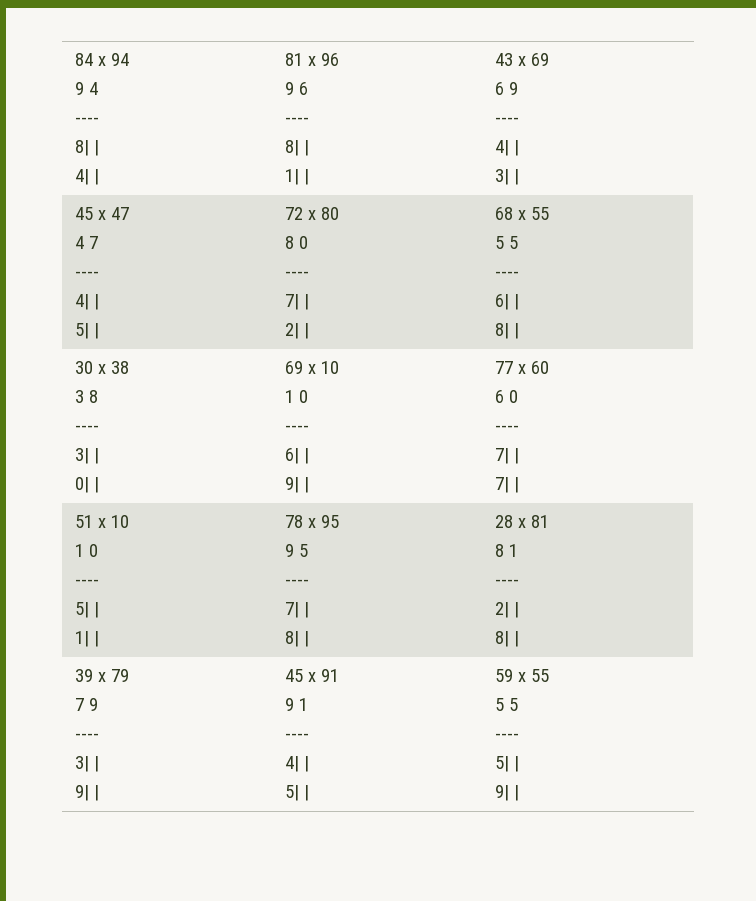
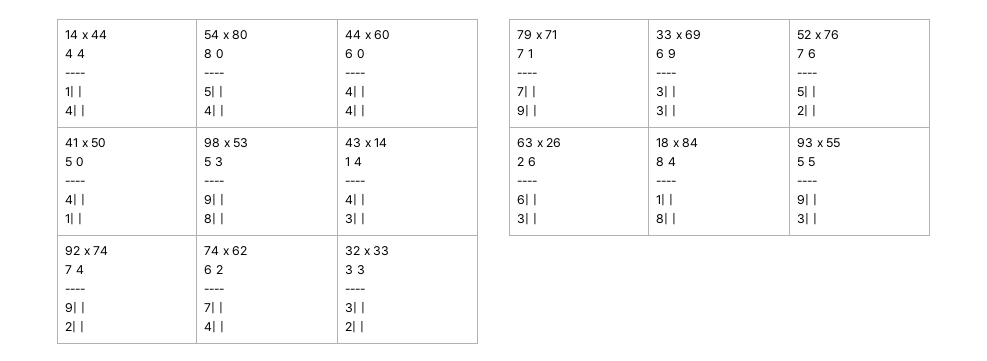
[75,53,130,66] [75,82,99,95] [75,117,100,124] [75,140,100,156] [75,169,100,185] [285,53,340,66] [285,82,309,95] [285,117,310,124] [285,140,310,156] [285,169,300,185] 84 x 94 // 9 4 // ---- // 8| | // 4| | | 81 x 96 // 9 6 // ---- // 8| | // 1| -> [65,30,108,39] [65,49,85,58] [65,72,86,77] [65,85,82,98] [65,104,85,117] [204,30,248,40] [204,49,223,59] [204,72,225,77] [204,85,223,98] [204,104,224,117] [345,30,390,40] [345,49,364,59] [345,72,366,77] [345,85,365,98] [345,104,365,117] [65,138,106,148] [65,157,83,167] [65,180,86,185] [65,193,85,206] [65,212,82,225] [204,138,249,148] [204,157,223,167] [204,180,225,185] [204,193,224,206] [204,212,217,225] 14 x 44 // 4 4 // ---- // 1| | // 4| | | 54 x 80 // 8 0 // ---- // 5| | // 4| | | 44 x 60 // 6 0 // ---- // 4| | // 4| | // 41 x 50 // 5 0 // ---- // 4| | // 1| | | 98 x 53 // 5 3 // ---- // 9| | // 8|
[531,53,550,66] [495,82,519,95] 69 // 6 9 -> [374,138,388,147] [345,157,362,166] 14 // 1 4
[75,207,130,220] [75,236,99,249] [75,271,100,278] [75,294,100,310] [75,323,100,339] [285,207,340,220] [285,236,309,249] [285,271,310,278] [285,294,310,310] [285,323,310,339] [495,207,550,220] [495,236,519,249] [495,271,520,278] [495,294,520,310] [495,323,520,339] [75,361,130,374] [75,390,99,403] [75,425,100,432] [75,448,100,464] [75,477,100,493] [285,361,340,374] [285,390,309,403] [285,425,310,432] [285,448,310,464] [285,477,310,493] [495,361,550,374] [495,390,519,403] [495,425,520,432] [495,448,520,464] [495,477,520,493] [75,515,130,528] [75,544,99,557] [75,579,100,586] [75,602,100,618] [75,631,100,647] [285,515,340,528] [285,544,309,557] [285,579,310,586] [285,602,310,618] [285,631,310,647] [495,515,550,528] [495,544,519,557] [495,579,520,586] [495,602,520,618] [495,631,520,647] [75,669,130,682] [75,698,99,711] [75,733,100,740] [75,756,100,772] [75,785,100,801] [285,669,340,682] [285,698,309,711] [285,733,310,740] [285,756,310,772] [285,785,310,801] [495,669,550,682] [495,698,519,711] [495,733,520,740] [495,756,520,772] [495,785,510,801] 45 x 47 // 4 7 // ---- // 4| | // 5| | | 72 x 80 // 8 0 // ---- // 7| | // 2| | | 68 x 55 // 5 5 // ---- // 6| | // 8| | // 30 x 38 // 3 8 // ---- // 3| | // 0| | | 69 x 10 // 1 0 // ---- // 6| | // 9| | | 77 x 60 // 6 0 // ---- // 7| | // 7| | // 51 x 10 // 1 0 // ---- // 5| | // 1| | | 78 x 95 // 9 5 // ---- // 7| | // 8| | | 28 x 81 // 8 1 // ---- // 2| | // 8| | // 39 x 79 // 7 9 // ---- // 3| | // 9| | | 45 x 91 // 9 1 // ---- // 4| | // 5| | | 59 x 55 // 5 5 // ---- // 5| | // 9| -> [65,246,109,256] [65,265,84,274] [65,288,86,293] [65,301,85,314] [65,320,84,333] [204,246,248,256] [204,265,223,275] [204,288,225,293] [204,301,223,314] [204,320,224,333] [345,246,390,256] [345,265,365,275] [345,288,366,293] [345,301,365,314] [345,320,364,333] [517,30,558,40] [517,49,533,58] [517,72,538,77] [517,85,536,98] [517,104,537,117] [656,30,702,40] [656,49,676,59] [656,72,677,77] [656,85,676,98] [656,104,676,117] [797,30,840,40] [797,49,816,59] [797,72,818,77] [797,85,816,98] [797,104,816,117] [517,138,562,148] [517,157,536,167] [517,180,538,185] [517,193,537,206] [517,212,537,225] [656,138,699,148] [656,157,676,167] [656,180,677,185] [656,193,673,206] [656,212,676,225] [797,138,841,148] [797,157,815,167] [797,180,818,185] [797,193,817,206] [797,212,810,225] 92 x 74 // 7 4 // ---- // 9| | // 2| | | 74 x 62 // 6 2 // ---- // 7| | // 4| | | 32 x 33 // 3 3 // ---- // 3| | // 2| | // 79 x 71 // 7 1 // ---- // 7| | // 9| | | 33 x 69 // 6 9 // ---- // 3| | // 3| | | 52 x 76 // 7 6 // ---- // 5| | // 2| | // 63 x 26 // 2 6 // ---- // 6| | // 3| | | 18 x 84 // 8 4 // ---- // 1| | // 8| | | 93 x 55 // 5 5 // ---- // 9| | // 3|

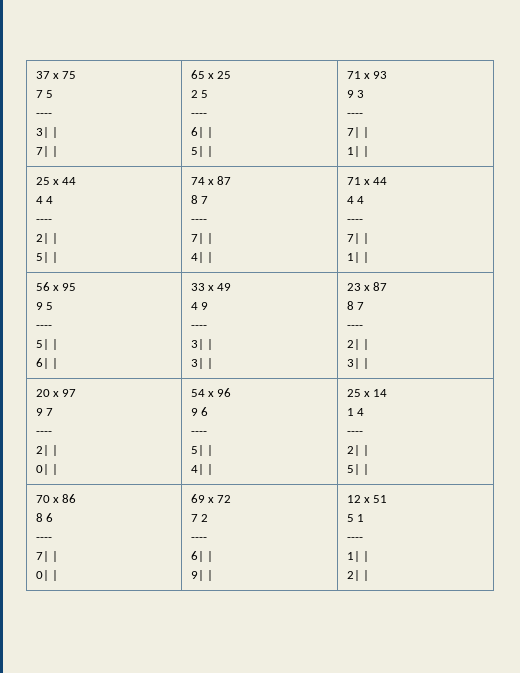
[65,30,108,39] [65,49,85,58] [65,72,86,77] [65,85,82,98] [65,104,85,117] [204,30,248,40] [204,49,223,59] [204,72,225,77] [204,85,223,98] [204,104,224,117] [345,30,390,40] [345,49,364,59] [345,72,366,77] [345,85,365,98] [345,104,365,117] [65,138,106,148] [65,157,83,167] [65,180,86,185] [65,193,85,206] [65,212,82,225] [204,138,249,148] [204,157,223,167] [204,180,225,185] [204,193,224,206] [204,212,224,225] [345,138,388,148] [345,157,362,166] [345,180,366,185] [345,193,365,206] [345,212,365,225] [65,246,109,256] [65,265,84,274] [65,288,86,293] [65,301,85,314] [65,320,77,333] 14 x 44 // 4 4 // ---- // 1| | // 4| | | 54 x 80 // 8 0 // ---- // 5| | // 4| | | 44 x 60 // 6 0 // ---- // 4| | // 4| | // 41 x 50 // 5 0 // ---- // 4| | // 1| | | 98 x 53 // 5 3 // ---- // 9| | // 8| | | 43 x 14 // 1 4 // ---- // 4| | // 3| | // 92 x 74 // 7 4 // ---- // 9| | // 2| -> [35,71,77,79] [35,90,54,98] [35,113,52,117] [35,127,59,138] [35,146,59,157] [190,70,232,79] [190,90,209,98] [190,113,207,117] [190,127,214,138] [190,146,214,157] [346,71,388,79] [346,90,365,98] [346,113,363,117] [346,127,370,138] [346,146,370,157] [35,177,77,185] [35,196,54,204] [35,219,52,223] [35,233,59,244] [35,252,49,263] 37 x 75 // 7 5 // ---- // 3| | // 7| | | 65 x 25 // 2 5 // ---- // 6| | // 5| | | 71 x 93 // 9 3 // ---- // 7| | // 1| | // 25 x 44 // 4 4 // ---- // 2| | // 5|
[232,246,248,256] [204,265,223,275] 62 // 6 2 -> [217,176,232,185] [190,195,209,204] 87 // 8 7
[345,246,390,256] [345,265,365,275] [345,288,366,293] [345,301,365,314] [345,320,364,333] [517,30,558,40] [517,49,533,58] [517,72,538,77] [517,85,536,98] [517,104,530,117] 32 x 33 // 3 3 // ---- // 3| | // 2| | // 79 x 71 // 7 1 // ---- // 7| | // 9| -> [346,177,388,185] [346,196,365,204] [346,219,363,223] [346,233,370,244] [346,252,370,263] [35,282,77,291] [35,302,54,310] [35,325,52,329] [35,339,59,350] [35,358,49,369] 71 x 44 // 4 4 // ---- // 7| | // 1| | // 56 x 95 // 9 5 // ---- // 5| | // 6|
[685,30,702,40] [656,49,665,59] 69 // 6 -> [217,283,232,291] [190,302,198,310] 49 // 4
[797,30,840,40] [797,49,816,59] [797,72,818,77] [797,85,816,98] [797,104,816,117] [517,138,562,148] [517,157,536,167] [517,180,538,185] [517,193,537,206] [517,212,537,225] [656,138,699,148] [656,157,676,167] [656,180,677,185] [656,193,673,206] [656,212,676,225] [797,138,841,148] [797,157,815,167] [797,180,818,185] [797,193,817,206] [797,212,817,225] 52 x 76 // 7 6 // ---- // 5| | // 2| | // 63 x 26 // 2 6 // ---- // 6| | // 3| | | 18 x 84 // 8 4 // ---- // 1| | // 8| | | 93 x 55 // 5 5 // ---- // 9| | // 3| | -> [346,282,388,291] [346,301,365,310] [346,325,363,329] [346,339,370,350] [346,358,370,369] [35,389,77,397] [35,408,54,416] [35,431,52,435] [35,445,59,456] [35,464,59,475] [190,388,232,397] [190,407,209,416] [190,431,207,435] [190,445,214,456] [190,464,214,475] [346,389,388,397] [346,408,365,416] [346,431,363,435] [346,445,370,456] [346,464,370,475] [35,494,77,503] [35,513,54,522] [35,537,52,541] [35,551,59,562] [35,570,59,581] [190,494,232,503] [190,514,209,522] [190,537,207,541] [190,551,214,562] [190,570,214,581] [346,495,388,503] [346,514,365,522] [346,537,363,541] [346,551,370,562] [346,570,370,581] 23 x 87 // 8 7 // ---- // 2| | // 3| | // 20 x 97 // 9 7 // ---- // 2| | // 0| | | 54 x 96 // 9 6 // ---- // 5| | // 4| | | 25 x 14 // 1 4 // ---- // 2| | // 5| | // 70 x 86 // 8 6 // ---- // 7| | // 0| | | 69 x 72 // 7 2 // ---- // 6| | // 9| | | 12 x 51 // 5 1 // ---- // 1| | // 2| |

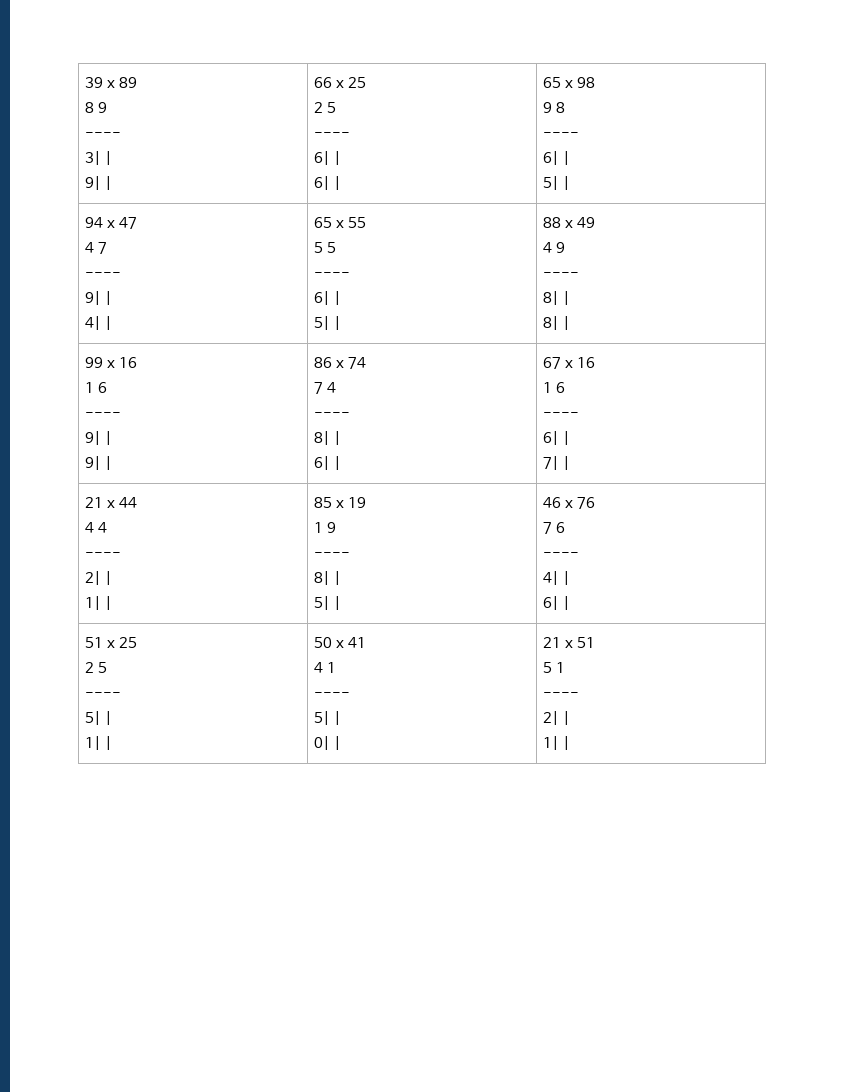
[35,71,77,79] [35,90,54,98] [35,113,52,117] [35,127,59,138] [35,146,59,157] [190,70,205,79] 37 x 75 // 7 5 // ---- // 3| | // 7| | | 65 -> [85,77,138,88] [85,102,108,113] [85,132,122,138] [85,151,113,165] [85,176,113,190] [314,77,333,88] 39 x 89 // 8 9 // ---- // 3| | // 9| | | 66
[190,146,214,157] [346,71,388,79] [346,90,365,98] [346,113,363,117] [346,127,370,138] [346,146,370,157] [35,177,50,185] 5| | | 71 x 93 // 9 3 // ---- // 7| | // 1| | // 25 -> [314,176,342,190] [543,77,596,88] [543,102,566,113] [543,132,580,138] [543,151,571,165] [543,176,571,190] [85,217,138,229] [85,242,108,254] [85,272,122,278] [85,291,113,305] [85,316,113,330] [314,217,367,228] [314,242,337,253] [314,272,351,278] [314,291,342,305] [314,316,342,330] [543,217,596,228] [543,242,566,253] [543,272,580,278] [543,291,571,305] [543,316,571,330] [85,357,138,368] [85,382,108,393] [85,412,122,418] [85,431,113,445] [85,456,113,470] [314,357,367,369] [314,382,337,394] [314,412,351,418] [314,431,342,445] [314,456,342,470] [543,357,596,369] [543,382,566,393] [543,412,580,418] [543,431,571,445] [543,456,571,470] [85,497,104,508] 6| | | 65 x 98 // 9 8 // ---- // 6| | // 5| | // 94 x 47 // 4 7 // ---- // 9| | // 4| | | 65 x 55 // 5 5 // ---- // 6| | // 5| | | 88 x 49 // 4 9 // ---- // 8| | // 8| | // 99 x 16 // 1 6 // ---- // 9| | // 9| | | 86 x 74 // 7 4 // ---- // 8| | // 6| | | 67 x 16 // 1 6 // ---- // 6| | // 7| | // 21
[35,252,59,263] [190,176,232,185] [190,195,209,204] [190,219,207,223] [190,233,214,244] [190,252,214,263] [346,177,388,185] [346,196,365,204] [346,219,363,223] [346,233,370,244] [346,252,370,263] [35,282,77,291] [35,302,43,310] 5| | | 74 x 87 // 8 7 // ---- // 7| | // 4| | | 71 x 44 // 4 4 // ---- // 7| | // 1| | // 56 x 95 // 9 -> [85,596,113,610] [314,497,367,508] [314,522,337,533] [314,552,351,558] [314,571,342,585] [314,596,342,610] [543,497,596,509] [543,522,566,534] [543,552,580,558] [543,571,571,585] [543,596,571,610] [85,637,138,648] [85,662,95,673] 1| | | 85 x 19 // 1 9 // ---- // 8| | // 5| | | 46 x 76 // 7 6 // ---- // 4| | // 6| | // 51 x 25 // 2
[35,358,59,369] [190,283,232,291] [190,302,209,310] [190,325,207,329] [190,339,214,350] [190,358,214,369] [346,282,388,291] [346,301,365,310] [346,325,363,329] [346,339,370,350] [346,358,370,369] [35,389,77,397] [35,408,54,416] [35,431,52,435] [35,445,59,456] [35,464,59,475] [190,388,232,397] [190,407,209,416] [190,431,207,435] [190,445,214,456] [190,464,214,475] [346,389,388,397] [346,408,365,416] [346,431,363,435] [346,445,370,456] [346,464,370,475] [35,494,77,503] [35,513,54,522] [35,537,52,541] [35,551,59,562] [35,570,59,581] [190,494,232,503] [190,514,209,522] [190,537,207,541] [190,551,214,562] [190,570,214,581] [346,495,361,503] 6| | | 33 x 49 // 4 9 // ---- // 3| | // 3| | | 23 x 87 // 8 7 // ---- // 2| | // 3| | // 20 x 97 // 9 7 // ---- // 2| | // 0| | | 54 x 96 // 9 6 // ---- // 5| | // 4| | | 25 x 14 // 1 4 // ---- // 2| | // 5| | // 70 x 86 // 8 6 // ---- // 7| | // 0| | | 69 x 72 // 7 2 // ---- // 6| | // 9| | | 12 -> [85,736,113,750] [314,637,367,648] [314,662,337,673] [314,692,351,698] [314,711,342,725] [314,736,342,750] [543,637,562,648] 1| | | 50 x 41 // 4 1 // ---- // 5| | // 0| | | 21
[346,551,370,562] [346,570,370,581] // 1| | // 2| | -> [543,711,571,725] [543,736,571,750] // 2| | // 1| |

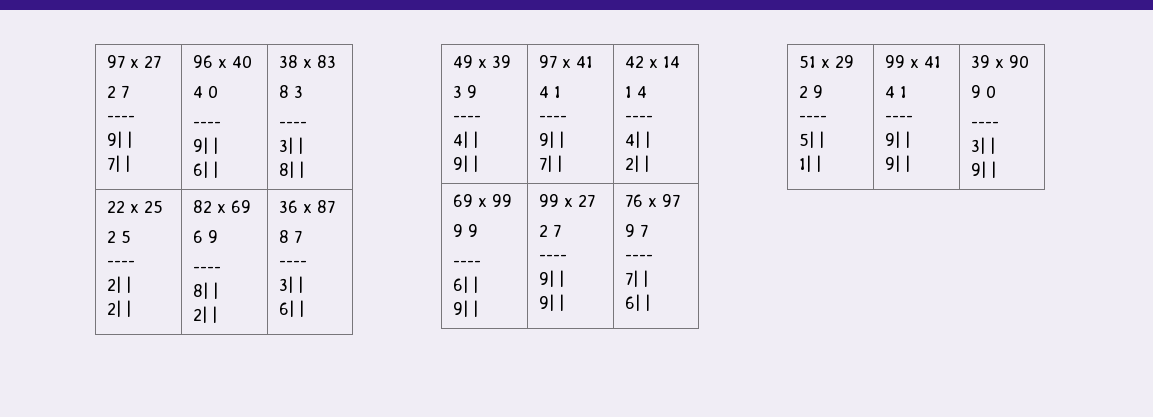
[85,77,138,88] [85,102,108,113] [85,132,122,138] [85,151,113,165] [85,176,113,190] [314,77,367,88] [314,102,337,113] [314,132,351,138] [314,151,342,165] [314,176,342,190] [543,77,596,88] [543,102,566,113] [543,132,580,138] [543,151,571,165] [543,176,571,190] [85,217,138,229] [85,242,108,254] [85,272,122,278] [85,291,113,305] [85,316,113,330] [314,217,367,228] [314,242,337,253] [314,272,351,278] [314,291,342,305] [314,316,342,330] [543,217,596,228] [543,242,566,253] [543,272,580,278] [543,291,571,305] [543,316,571,330] [85,357,138,368] [85,382,108,393] [85,412,122,418] [85,431,113,445] [85,456,113,470] [314,357,367,369] [314,382,337,394] [314,412,351,418] [314,431,342,445] [314,456,342,470] [543,357,596,369] [543,382,566,393] [543,412,580,418] [543,431,571,445] [543,456,571,470] [85,497,138,508] [85,522,108,533] [85,552,122,558] [85,571,113,585] [85,596,113,610] [314,497,367,508] [314,522,337,533] [314,552,351,558] [314,571,342,585] [314,596,342,610] [543,497,596,509] [543,522,566,534] [543,552,580,558] [543,571,560,585] 39 x 89 // 8 9 // ---- // 3| | // 9| | | 66 x 25 // 2 5 // ---- // 6| | // 6| | | 65 x 98 // 9 8 // ---- // 6| | // 5| | // 94 x 47 // 4 7 // ---- // 9| | // 4| | | 65 x 55 // 5 5 // ---- // 6| | // 5| | | 88 x 49 // 4 9 // ---- // 8| | // 8| | // 99 x 16 // 1 6 // ---- // 9| | // 9| | | 86 x 74 // 7 4 // ---- // 8| | // 6| | | 67 x 16 // 1 6 // ---- // 6| | // 7| | // 21 x 44 // 4 4 // ---- // 2| | // 1| | | 85 x 19 // 1 9 // ---- // 8| | // 5| | | 46 x 76 // 7 6 // ---- // 4| -> [107,55,162,68] [107,85,130,98] [107,115,136,122] [107,131,133,148] [107,155,131,172] [193,55,253,68] [193,85,219,98] [193,121,222,128] [193,137,219,154] [193,161,219,178] [279,55,337,68] [279,85,304,98] [279,121,308,128] [279,137,304,154] [279,161,305,178] [107,200,164,213] [107,230,132,243] [107,260,136,267] [107,276,132,293] [107,300,132,317] [193,200,252,213] [193,230,219,243] [193,266,222,273] [193,282,219,299] [193,306,218,323] [279,200,336,213] [279,230,303,243] [279,260,308,267] [279,276,304,293] [279,300,305,317] [453,55,512,68] [453,85,478,98] [453,115,482,122] [453,131,479,148] [453,155,479,172] [539,55,594,68] [539,86,562,98] [539,115,568,122] [539,131,565,148] [539,155,563,172] [625,55,681,68] [625,86,648,98] [625,115,654,122] [625,131,651,148] [625,155,650,172] [453,194,513,207] [453,224,479,237] [453,260,482,267] [453,276,479,293] [453,300,479,317] [539,194,596,207] [539,224,562,237] [539,254,568,261] [539,270,565,287] [539,294,565,311] [625,194,681,207] [625,224,649,237] [625,254,654,261] [625,270,639,287] 97 x 27 // 2 7 // ---- // 9| | // 7| | | 96 x 40 // 4 0 // ---- // 9| | // 6| | | 38 x 83 // 8 3 // ---- // 3| | // 8| | // 22 x 25 // 2 5 // ---- // 2| | // 2| | | 82 x 69 // 6 9 // ---- // 8| | // 2| | | 36 x 87 // 8 7 // ---- // 3| | // 6| | // 49 x 39 // 3 9 // ---- // 4| | // 9| | | 97 x 41 // 4 1 // ---- // 9| | // 7| | | 42 x 14 // 1 4 // ---- // 4| | // 2| | // 69 x 99 // 9 9 // ---- // 6| | // 9| | | 99 x 27 // 2 7 // ---- // 9| | // 9| | | 76 x 97 // 9 7 // ---- // 7|
[119,637,138,648] [85,662,108,673] 25 // 2 5 -> [835,55,855,68] [799,85,824,98] 29 // 2 9
[314,637,367,648] [314,662,337,673] [314,692,351,698] [314,711,342,725] [314,736,342,750] [543,637,596,648] [543,662,566,673] [543,692,580,698] [543,711,571,725] [543,736,560,750] 50 x 41 // 4 1 // ---- // 5| | // 0| | | 21 x 51 // 5 1 // ---- // 2| | // 1| -> [885,55,942,68] [885,86,908,98] [885,115,914,122] [885,131,911,148] [885,155,911,172] [971,55,1030,68] [971,85,997,98] [971,121,1000,128] [971,137,996,154] [971,161,987,178] 99 x 41 // 4 1 // ---- // 9| | // 9| | | 39 x 90 // 9 0 // ---- // 3| | // 9|

